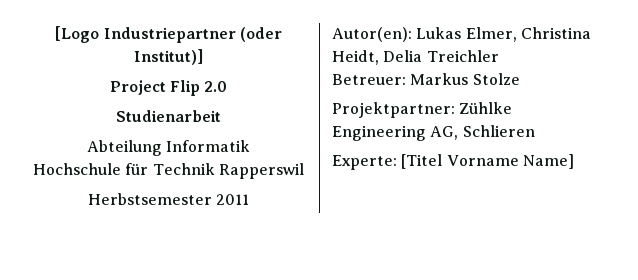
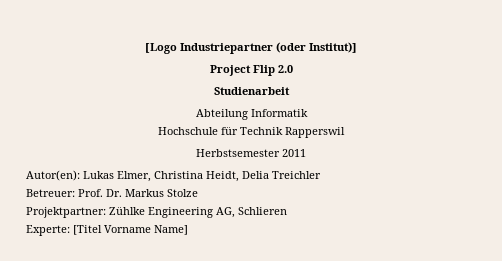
(406, 79) none -> [78,189,122,197] Prof. Dr.

